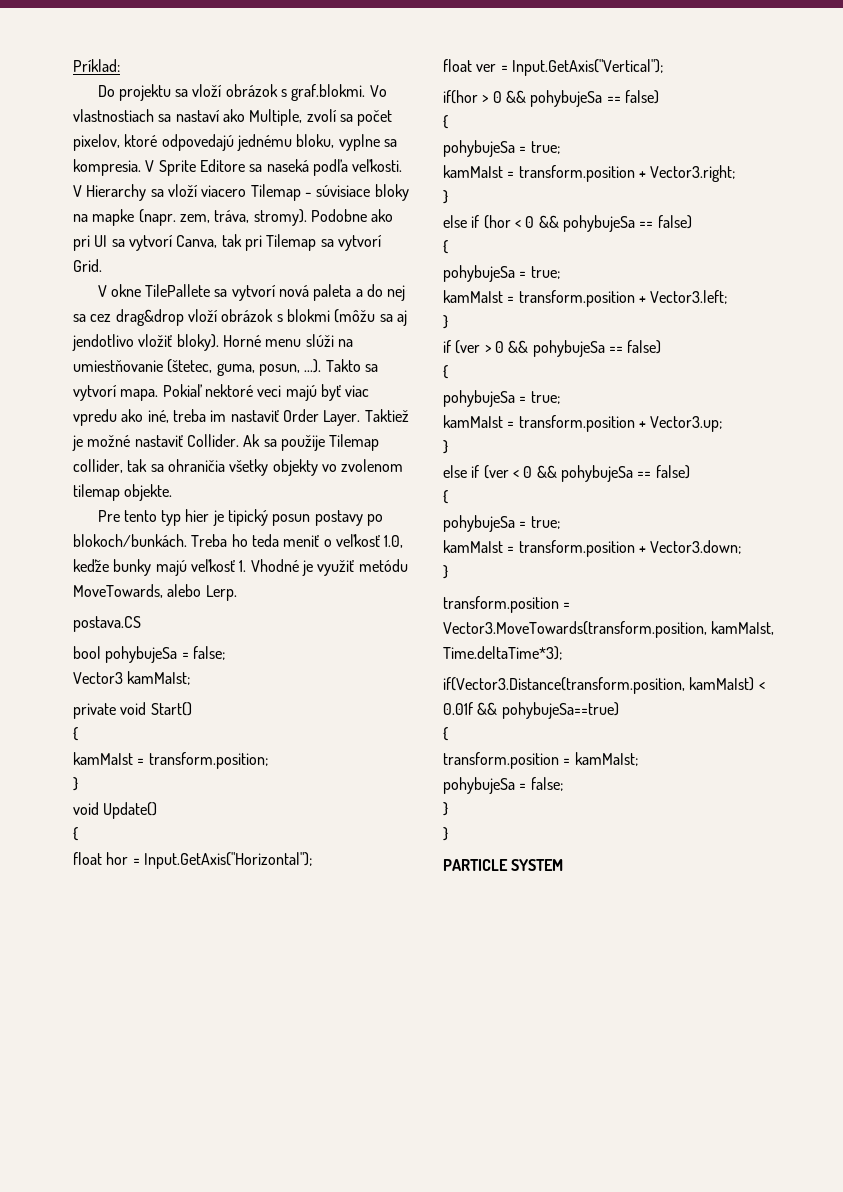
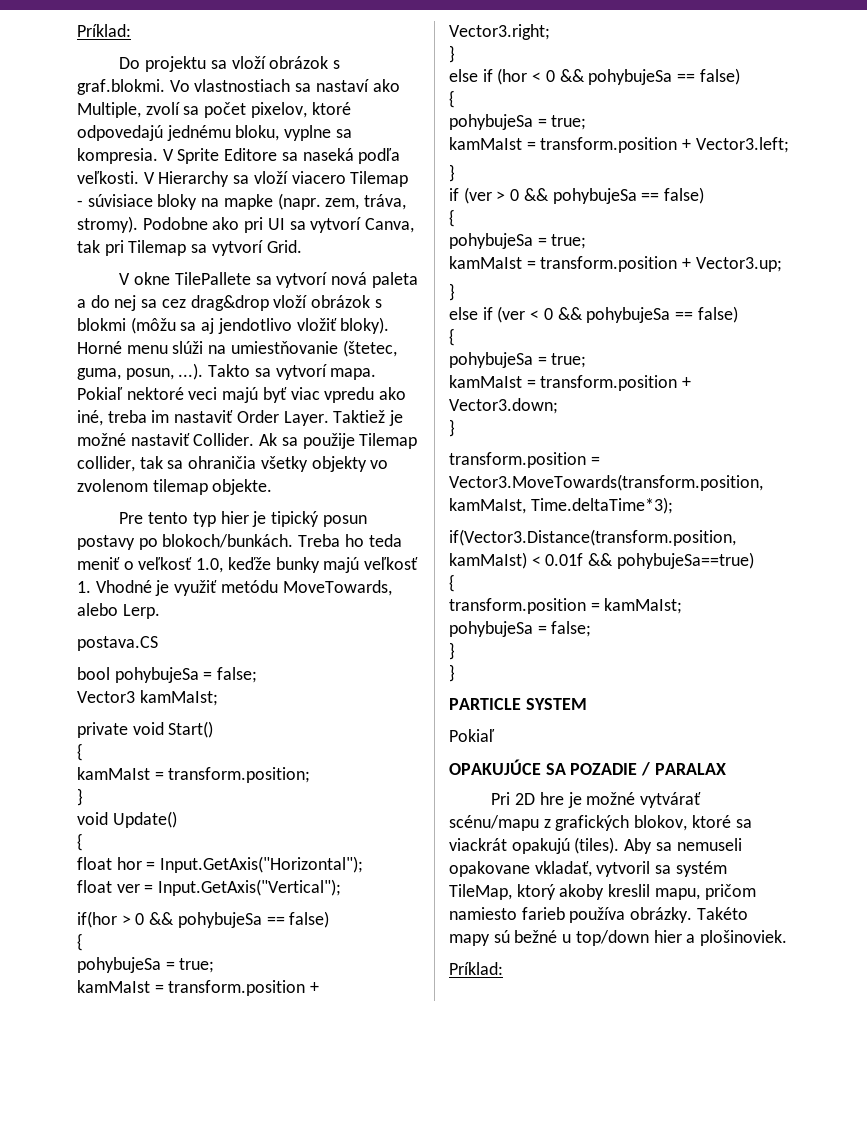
(564, 865) none -> [449,729,495,742] [449,759,726,776] [491,792,702,808] [449,815,752,831] [449,837,742,854] [449,861,727,877] [449,884,756,900] [449,907,748,923] [449,930,788,946] [449,962,503,975] // Pokiaľ // OPAKUJÚCE SA POZADIE / PARALAX // Pri 2D hre je možné vytvárať scénu/mapu z grafických blokov, ktoré sa viackrát opakujú (tiles). Aby sa nemuseli opakovane vkladať, vytvoril sa systém TileMap, ktorý akoby kreslil mapu, pričom namiesto farieb používa obrázky. Takéto mapy sú bežné u top/down hier a plošinoviek. // Príklad:

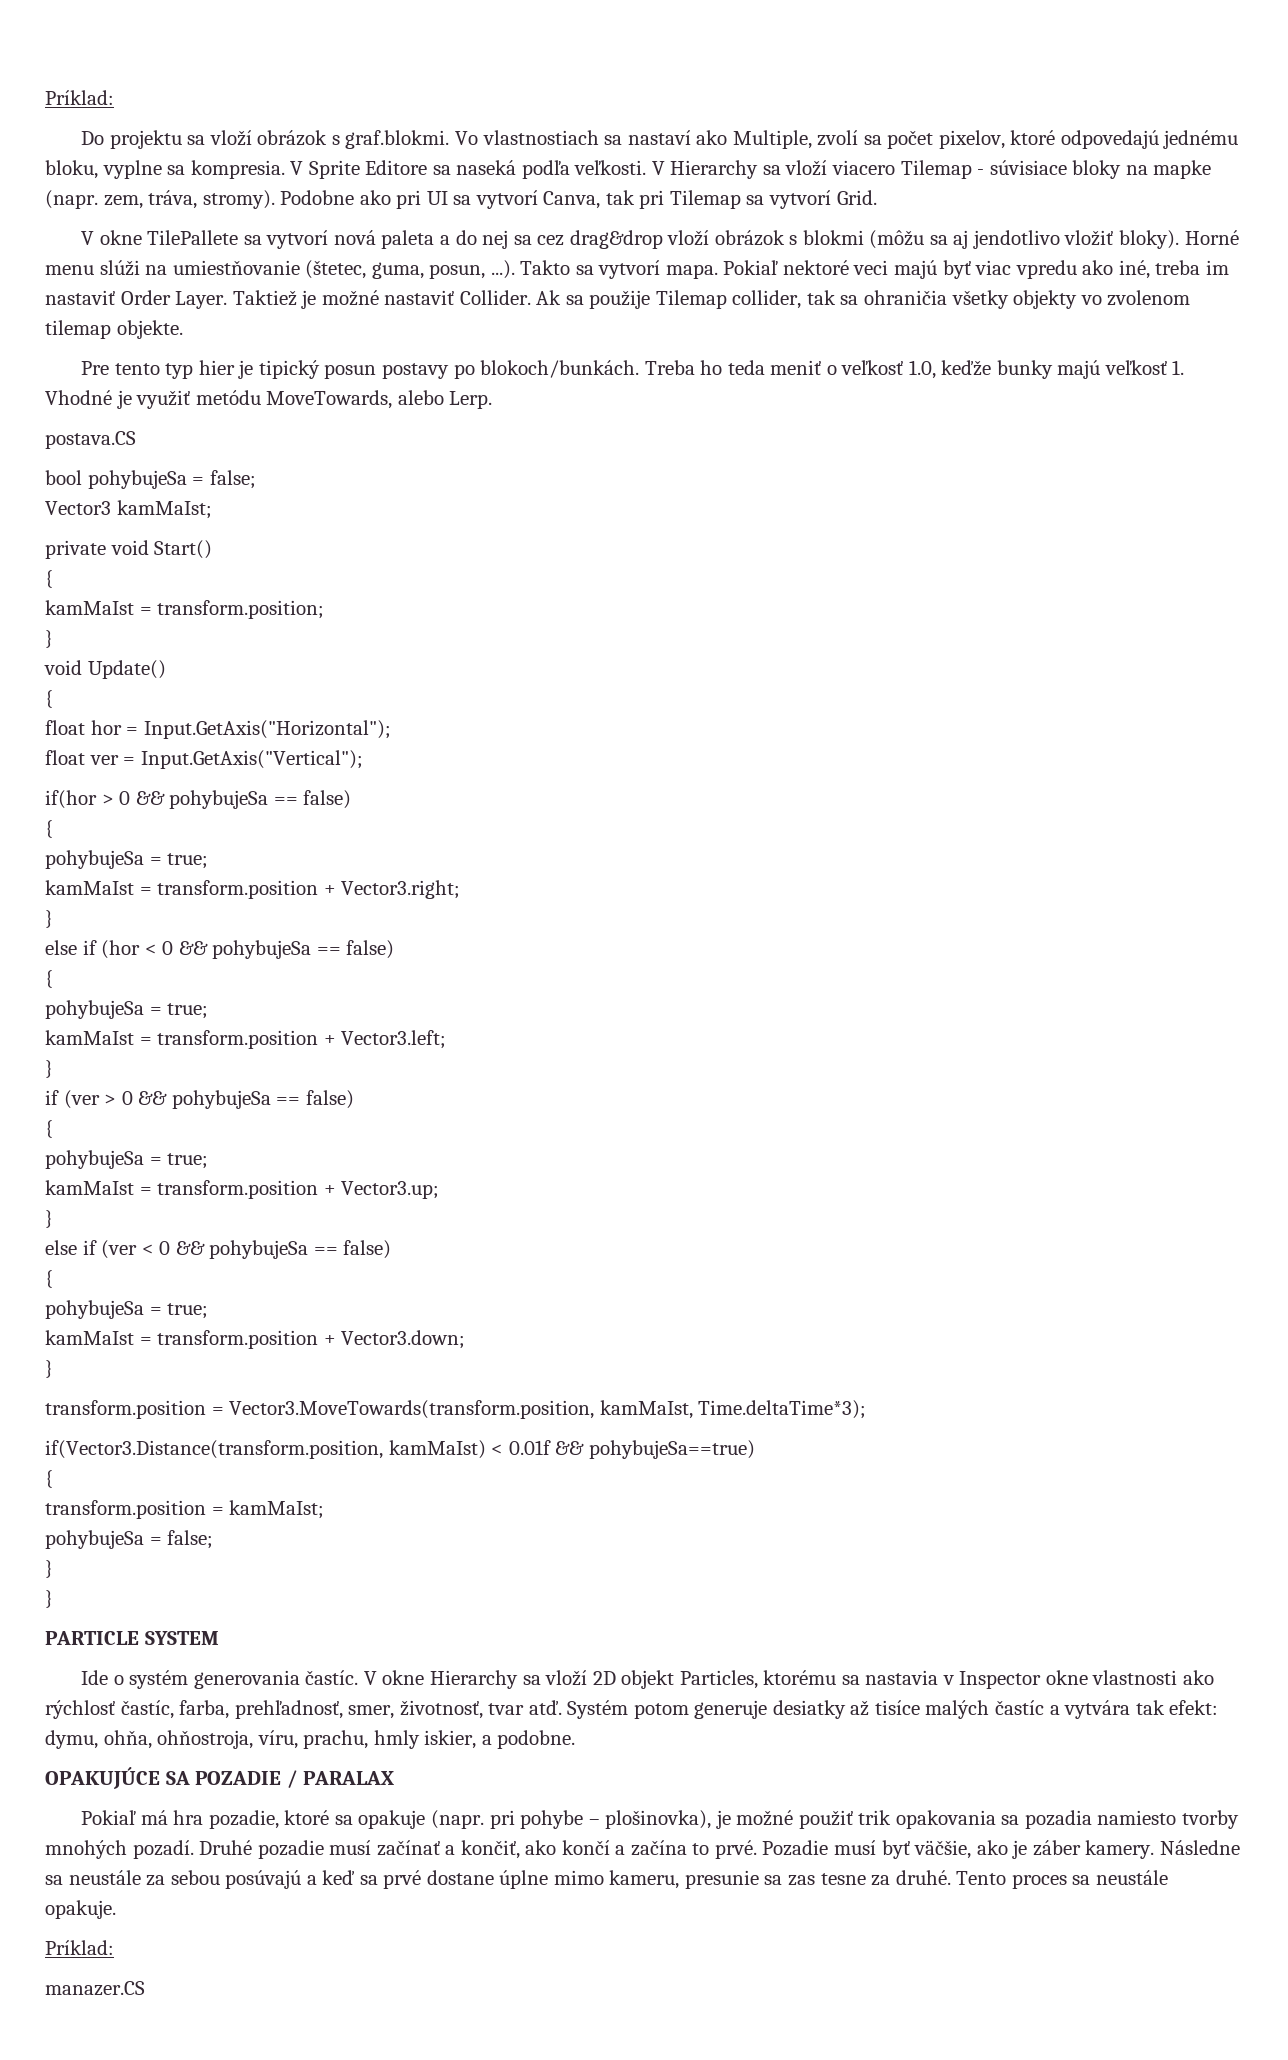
[449,729,495,742] Pokiaľ -> [81,1670,1214,1689] [45,1700,1219,1719] [45,1730,576,1749] Ide o systém generovania častíc. V okne Hierarchy sa vloží 2D objekt Particles, ktorému sa nastavia v Inspector okne vlastnosti ako rýchlosť častíc, farba, prehľadnosť, smer, životnosť, tvar atď. Systém potom generuje desiatky až tisíce malých častíc a vytvára tak efekt: dymu, ohňa, ohňostroja, víru, prachu, hmly iskier, a podobne.
[491,792,702,808] [449,815,752,831] [449,837,742,854] [449,861,727,877] [449,884,756,900] [449,907,748,923] [449,930,788,946] [449,962,503,975] Pri 2D hre je možné vytvárať scénu/mapu z grafických blokov, ktoré sa viackrát opakujú (tiles). Aby sa nemuseli opakovane vkladať, vytvoril sa systém TileMap, ktorý akoby kreslil mapu, pričom namiesto farieb používa obrázky. Takéto mapy sú bežné u top/down hier a plošinoviek. // Príklad: -> [81,1810,1239,1829] [45,1840,1240,1859] [45,1870,1168,1889] [45,1900,116,1919] [45,1940,114,1955] [45,1981,145,1996] Pokiaľ má hra pozadie, ktoré sa opakuje (napr. pri pohybe – plošinovka), je možné použiť trik opakovania sa pozadia namiesto tvorby mnohých pozadí. Druhé pozadie musí začínať a končiť, ako končí a začína to prvé. Pozadie musí byť väčšie, ako je záber kamery. Následne sa neustále za sebou posúvajú a keď sa prvé dostane úplne mimo kameru, presunie sa zas tesne za druhé. Tento proces sa neustále opakuje. // Príklad: // manazer.CS

